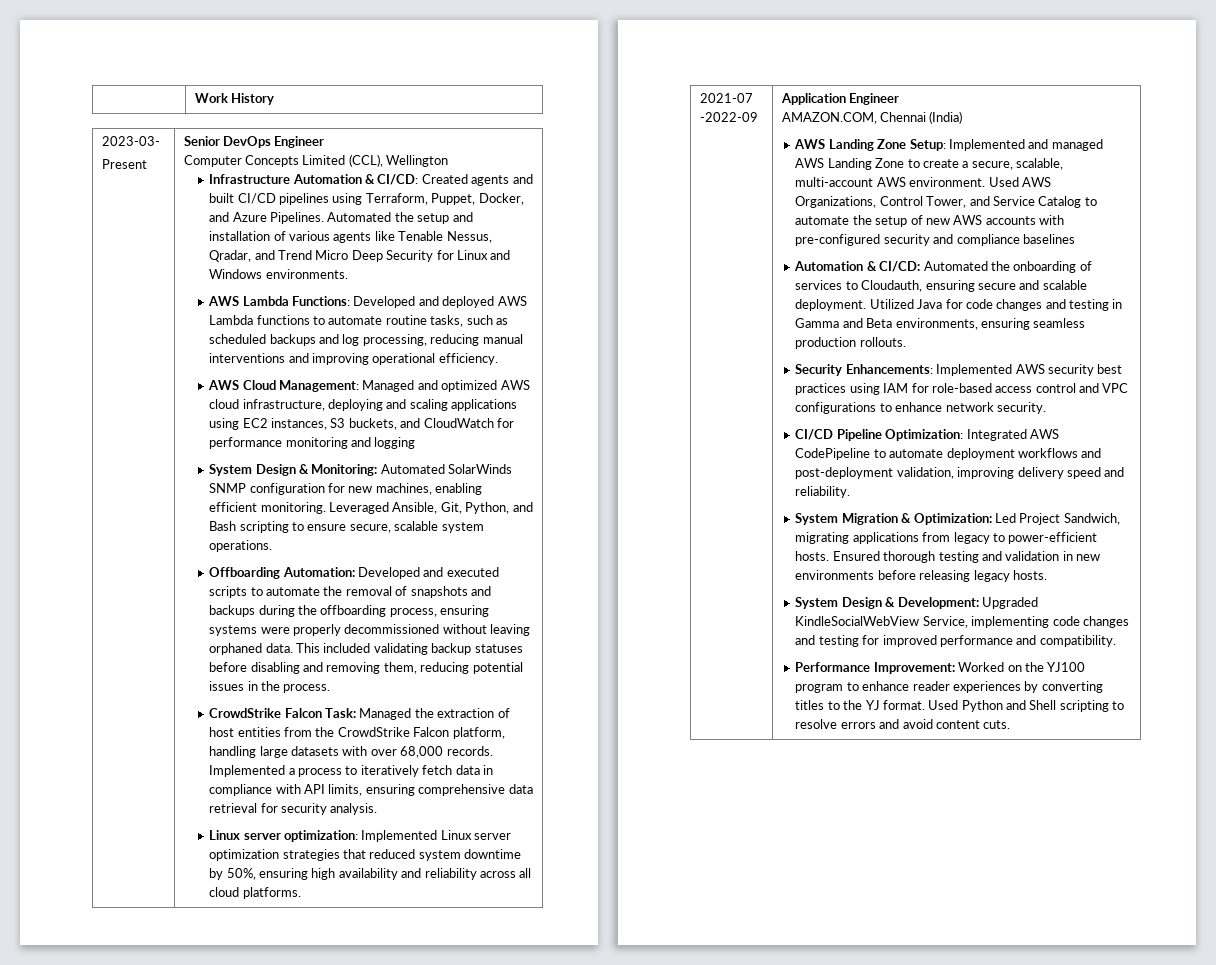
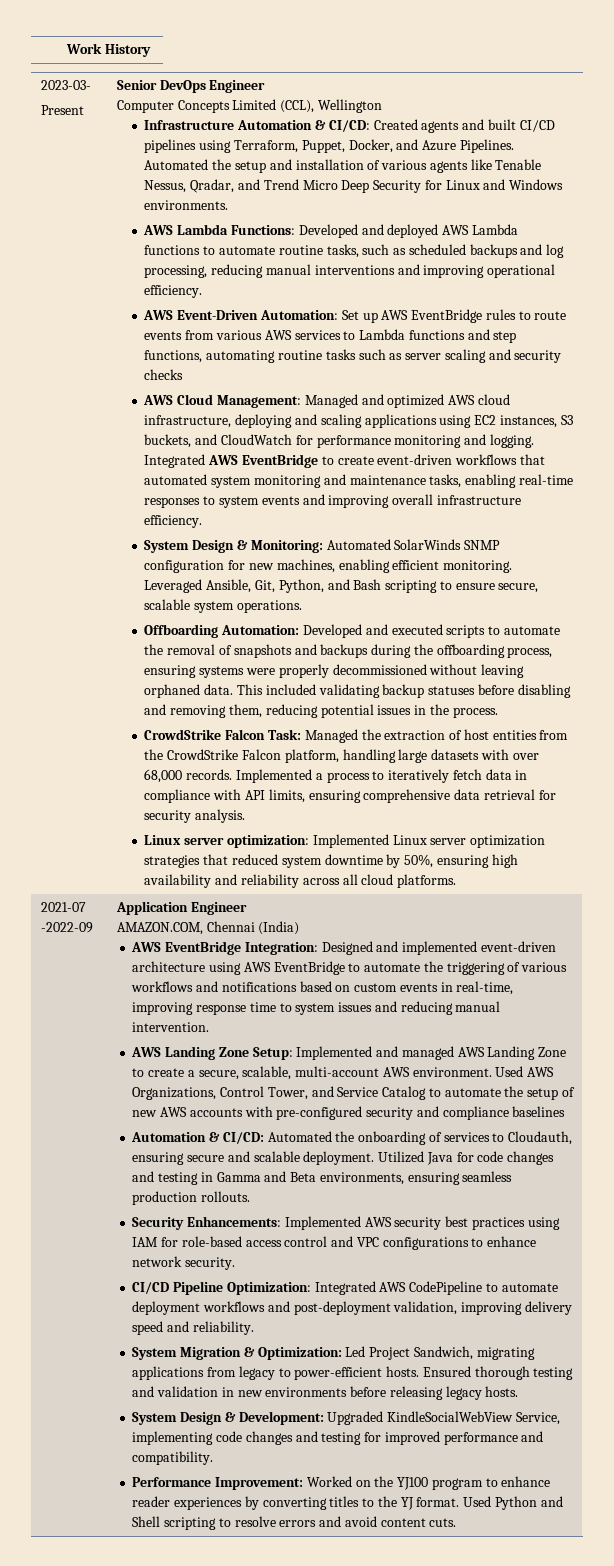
(498, 359) none -> [143,309,567,323] [144,329,517,343] [144,349,562,363] [144,369,184,380] // AWS Event-Driven Automation: Set up AWS EventBridge rules to route events from various AWS services to Lambda functions and step functions, automating routine tasks such as server scaling and security checks
[374,437,416,449] logging -> [489,434,534,448] [144,454,545,468] [144,474,573,488] [144,494,521,508] [144,515,203,528] logging. Integrated AWS EventBridge to create event-driven workflows that automated system monitoring and maintenance tasks, enabling real-time responses to system events and improving overall infrastructure efficiency.
(963, 117) none -> [131,941,556,955] [132,961,568,975] [131,981,514,995] [132,1001,501,1015] [132,1022,210,1032] // AWS EventBridge Integration: Designed and implemented event-driven architecture using AWS EventBridge to automate the triggering of various workflows and notifications based on custom events in real-time, improving response time to system issues and reducing manual intervention.

